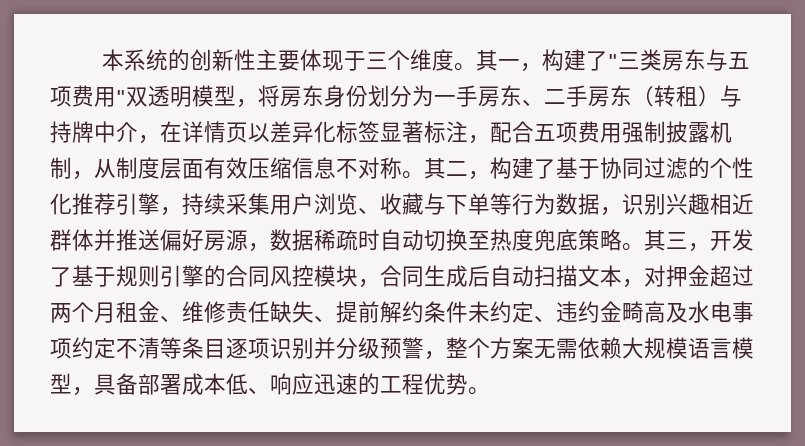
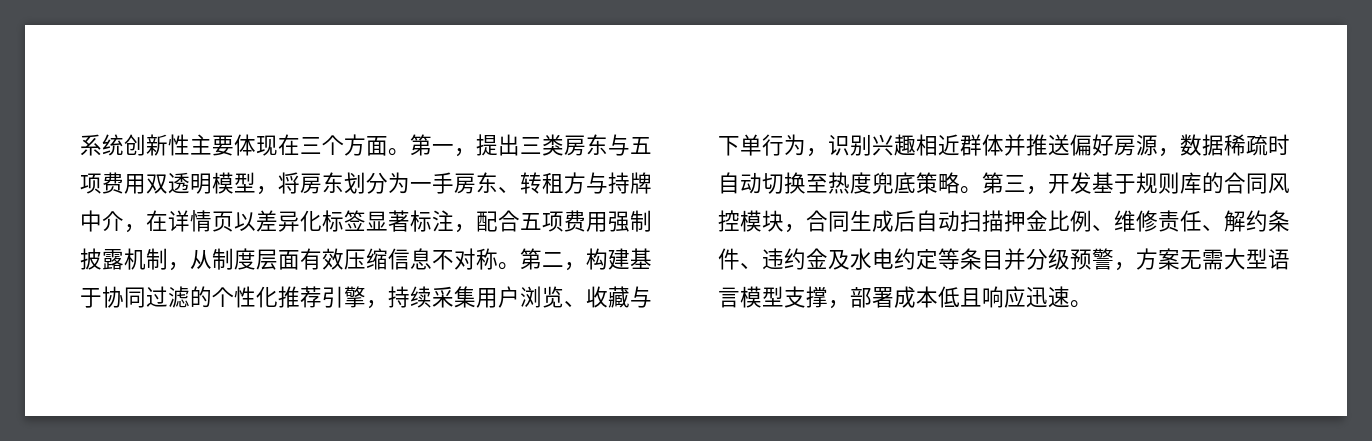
[101,49,190,71] 本系统的 -> [80,134,124,156] 系统
[343,49,618,72] 于三个维度。其一，构建了" -> [278,134,520,157] 在三个方面。第一，提出
[116,90,126,104] " -> (146, 184) none
[324,85,368,107] 身份 -> (344, 182) none
[544,85,720,107] 二手房东（转租） -> [520,172,586,194] 转租方
[424,158,446,179] 其 -> [520,248,542,270] 第
[534,159,556,179] 了 -> (630, 259) none
[490,193,600,215] 等行为数据 -> [762,134,806,156] 行为
[644,230,666,251] 其 -> [982,172,1004,194] 第
[50,267,72,287] 了 -> (1092, 183) none
[160,265,204,287] 引擎 -> [1180,172,1202,194] 库
[578,265,754,288] [50,301,380,323] 文本，对押金超过两个月租金、维修责任缺失、提前 -> [1004,210,1224,232] 押金比例、维修责任、
[468,301,534,323] 未约定 -> (740, 259) none
[622,301,754,323] [50,337,314,359] 畸高及水电事项约定不清等条目逐项识别 -> [828,248,1004,270] 及水电约定等条目
[446,337,490,358] 整个 -> (1136, 266) none
[578,337,688,359] 依赖大规模 -> [1224,248,1268,270] 大型
[72,373,138,396] ，具备 -> [784,286,850,309] 支撑，
[248,387,270,394] 、 -> [960,288,982,307] 且
[358,373,468,395] 的工程优势 -> (1070, 297) none

